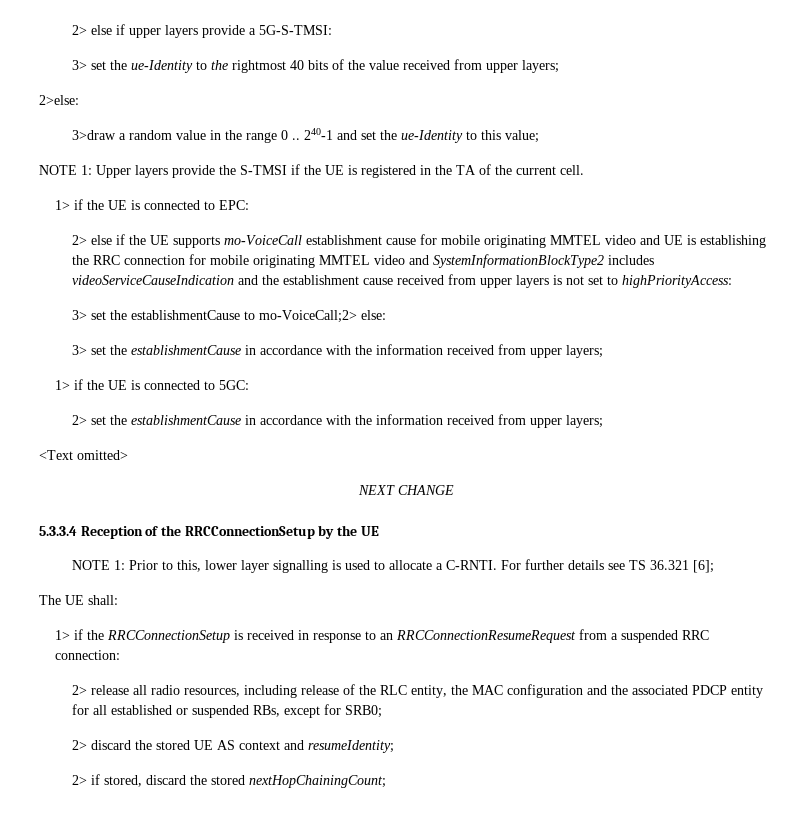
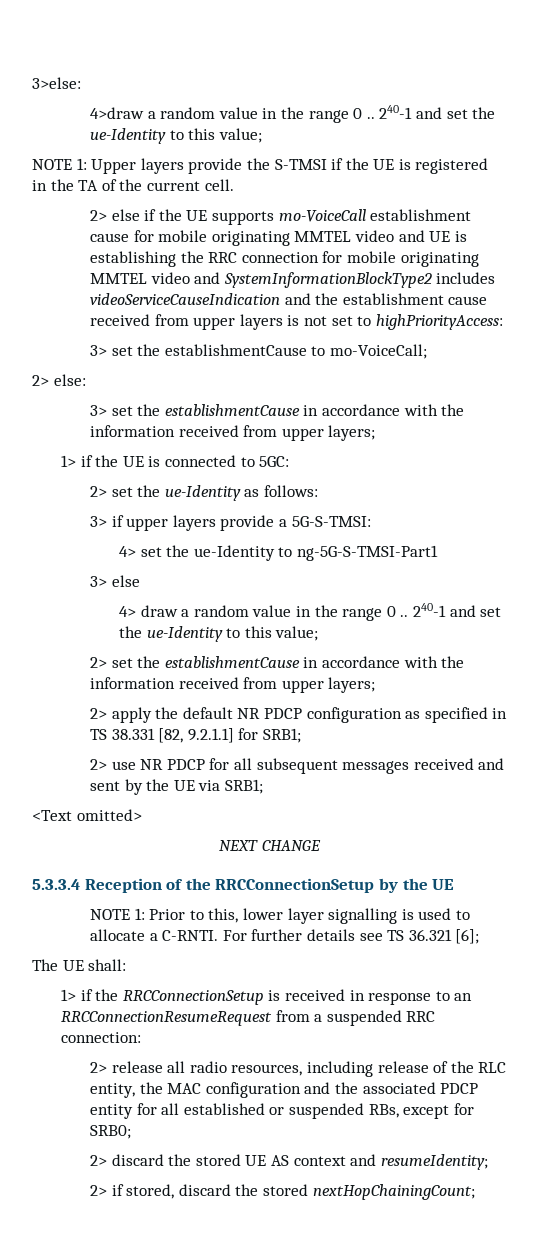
[71,24,332,38] [71,59,559,73] [39,95,79,105] [71,130,116,140] 2> else if upper layers provide a 5G-S-TMSI: // 3> set the ue-Identity to the rightmost 40 bits of the value received from upper layers; // 2>else: // 3>draw -> [32,77,81,89] [90,107,145,119] 3>else: // 4>draw
[55,199,250,210] // 1> if the UE is connected to EPC: -> (234, 185) none
[258,310,357,323] mo-VoiceCall;2> -> [329,344,427,359] [32,375,49,386] mo-VoiceCall; // 2>
(250, 385) none -> [90,485,318,501] [90,515,371,531] [119,545,439,561] [90,575,140,587] [119,603,502,621] [119,626,319,642] // 2> set the ue-Identity as follows: // 3> if upper layers provide a 5G-S-TMSI: // 4> set the ue-Identity to ng-5G-S-TMSI-Part1 // 3> else // 4> draw a random value in the range 0 .. 240-1 and set the ue-Identity to this value;
(603, 421) none -> [90,707,508,723] [90,728,301,743] [90,758,505,774] [90,779,263,795] // 2> apply the default NR PDCP configuration as specified in TS 38.331 [82, 9.2.1.1] for SRB1; // 2> use NR PDCP for all subsequent messages received and sent by the UE via SRB1;

